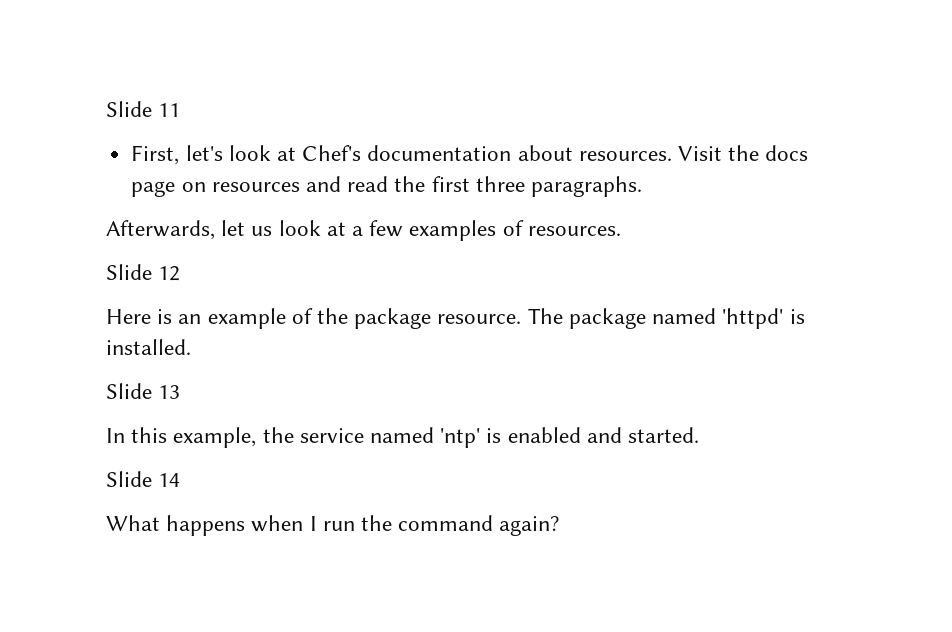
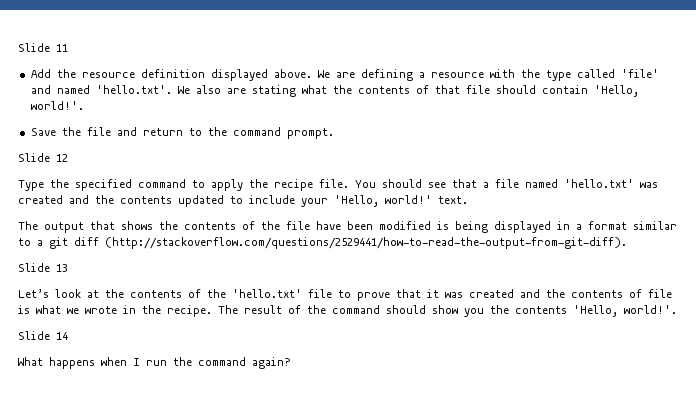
[131,145,809,165] [131,176,642,197] [106,220,621,241] [106,264,181,281] [106,308,805,329] [106,339,191,355] [106,383,181,399] [106,427,700,448] First, let's look at Chef's documentation about resources. Visit the docs page on resources and read the first three paragraphs. // Afterwards, let us look at a few examples of resources. // Slide 12 // Here is an example of the package resource. The package named 'httpd' is installed. // Slide 13 // In this example, the service named 'ntp' is enabled and started. -> [30,69,659,81] [30,85,639,97] [30,101,84,110] [30,127,334,139] [18,153,68,162] [18,179,658,191] [18,195,468,207] [18,221,677,233] [18,237,627,249] [18,263,68,272] [18,289,672,301] [18,305,677,317] Add the resource definition displayed above. We are defining a resource with the type called 'file' and named 'hello.txt'. We also are stating what the contents of that file should contain 'Hello, world!'. // Save the file and return to the command prompt. // Slide 12 // Type the specified command to apply the recipe file. You should see that a file named 'hello.txt' was created and the contents updated to include your 'Hello, world!' text. // The output that shows the contents of the file have been modified is being displayed in a format similar to a git diff (http://stackoverflow.com/questions/2529441/how-to-read-the-output-from-git-diff). // Slide 13 // Let’s look at the contents of the 'hello.txt' file to prove that it was created and the contents of file is what we wrote in the recipe. The result of the command should show you the contents 'Hello, world!'.

